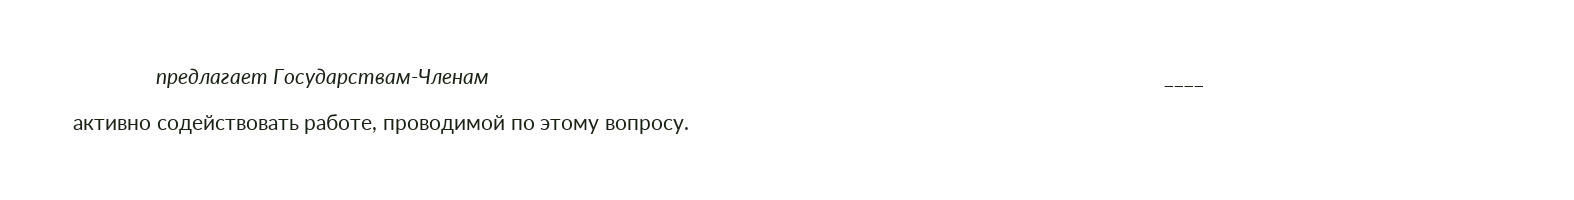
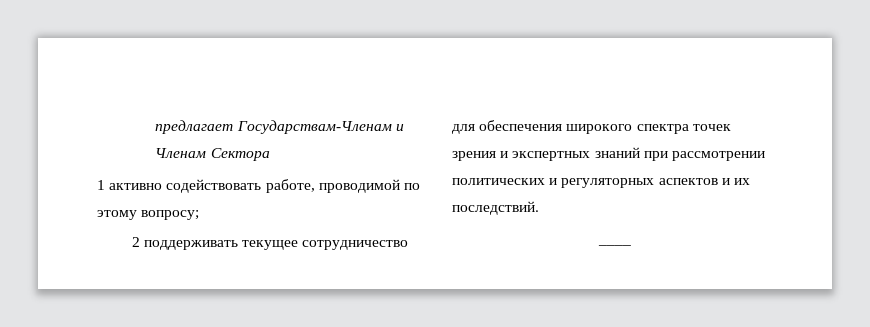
(490, 78) // -> [395,124,404,131] [155,148,270,161] [97,180,105,190] и Членам Сектора // 1
[605,119,690,134] вопросу. -> [141,210,200,220] [131,237,409,250] [452,120,731,134] [452,147,765,161] [452,178,750,188] [452,201,539,215] вопросу; // 2 поддерживать текущее сотрудничество для обеспечения широкого спектра точек зрения и экспертных знаний при рассмотрении политических и регуляторных аспектов и их последствий.

